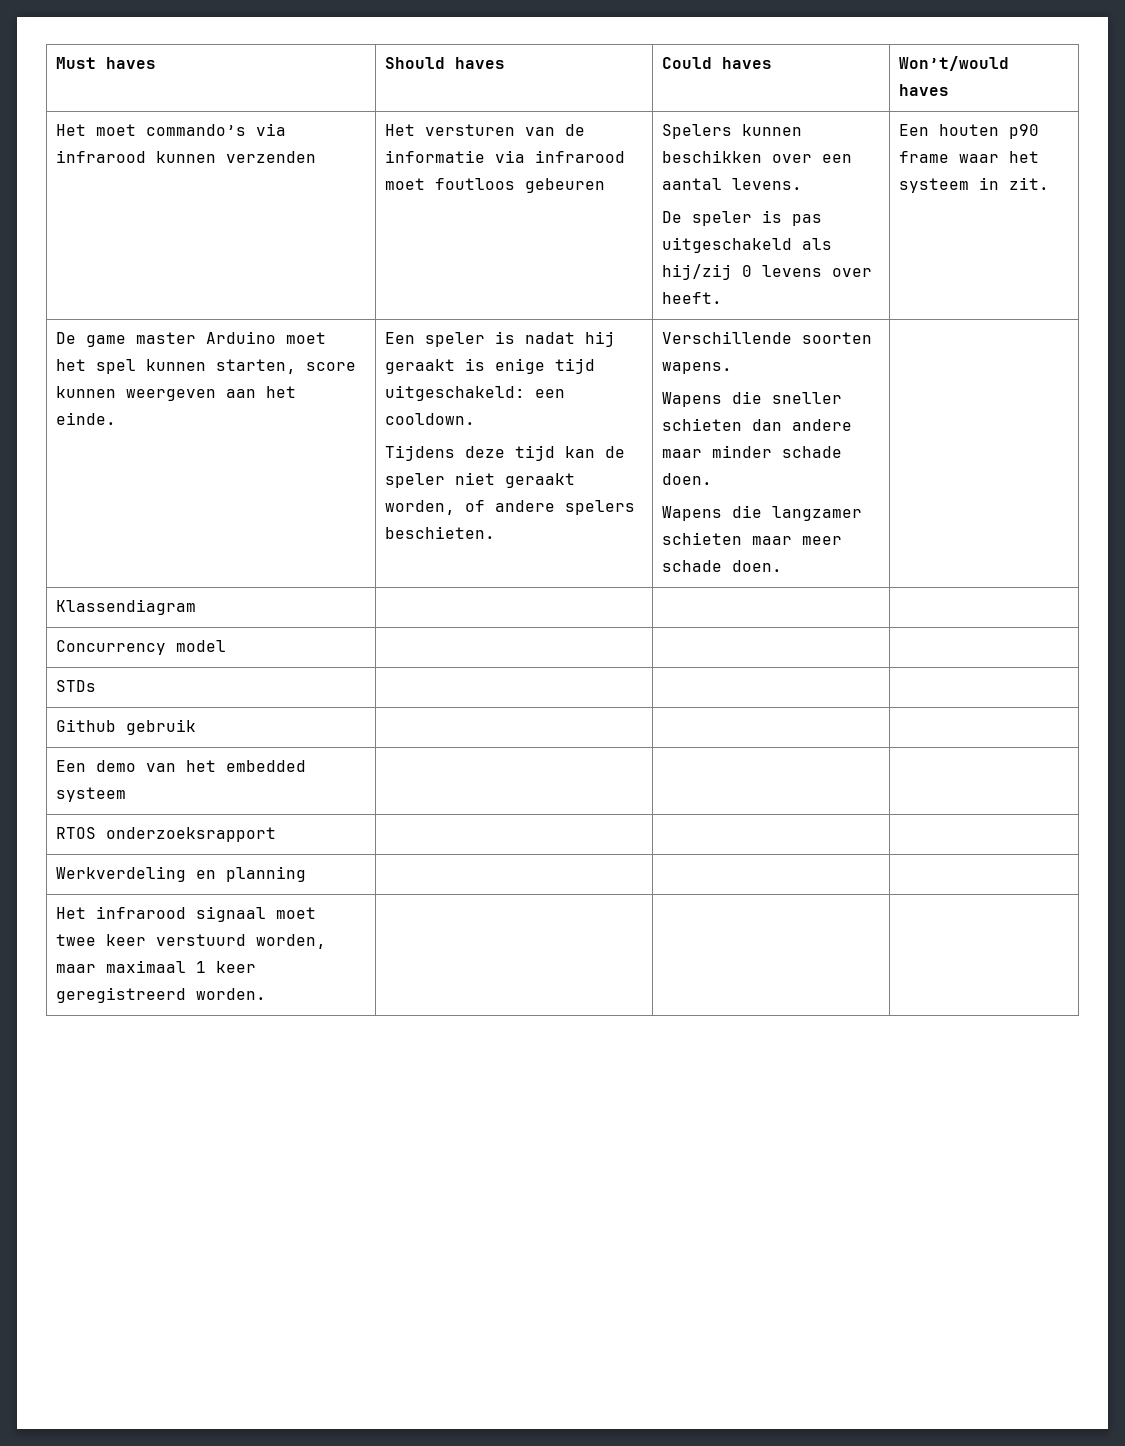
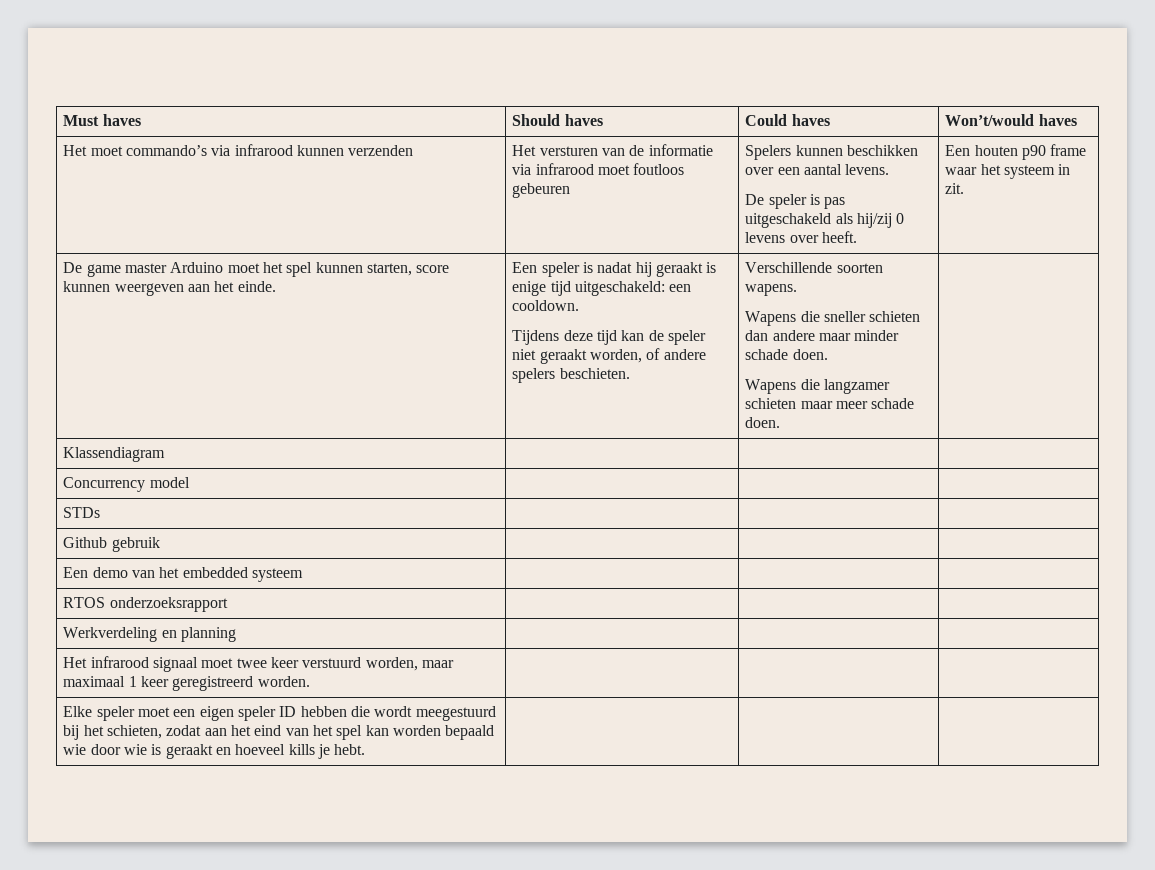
(267, 994) none -> [63,706,496,721] [63,725,495,740] [63,744,366,759] // Elke speler moet een eigen speler ID hebben die wordt meegestuurd bij het schieten, zodat aan het eind van het spel kan worden bepaald wie door wie is geraakt en hoeveel kills je hebt. | | |

